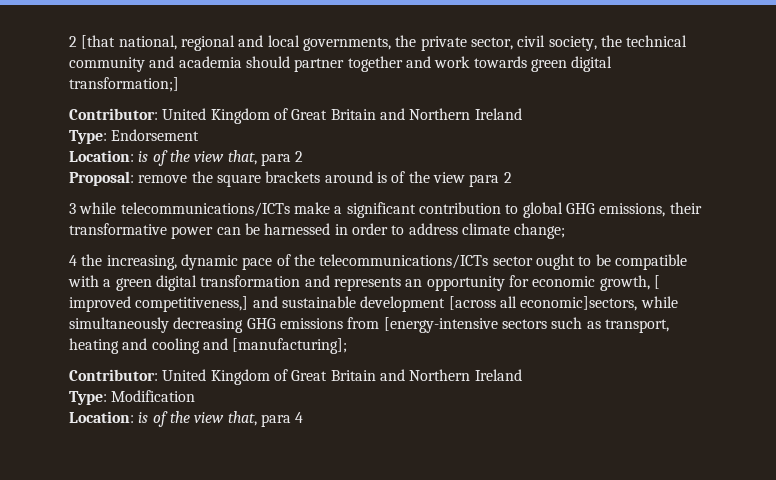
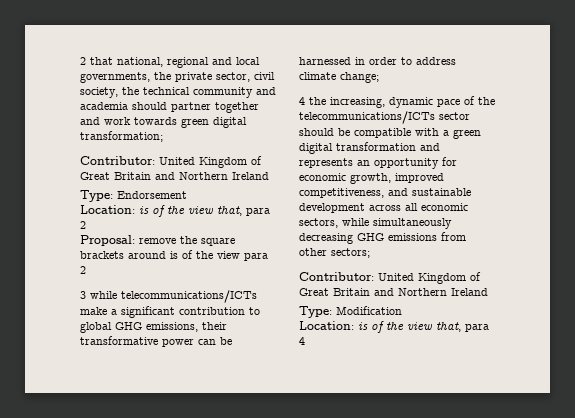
[69,35,116,49] 2 [that -> [80,57,113,65] 2 that
[69,77,179,92] transformation;] -> [80,131,163,142] transformation;
[535,254,592,270] ought to -> [299,128,334,136] should
[653,275,660,289] [69,296,638,312] [ improved competitiveness,] and sustainable development [across all economic]sectors, -> [395,173,444,183] [299,188,471,198] [299,203,468,213] [299,218,338,228] improved competitiveness, and sustainable development across all economic sectors,
[383,317,669,333] [69,338,348,354] [energy-intensive sectors such as transport, heating and cooling and [manufacturing]; -> [299,248,370,258] other sectors;

